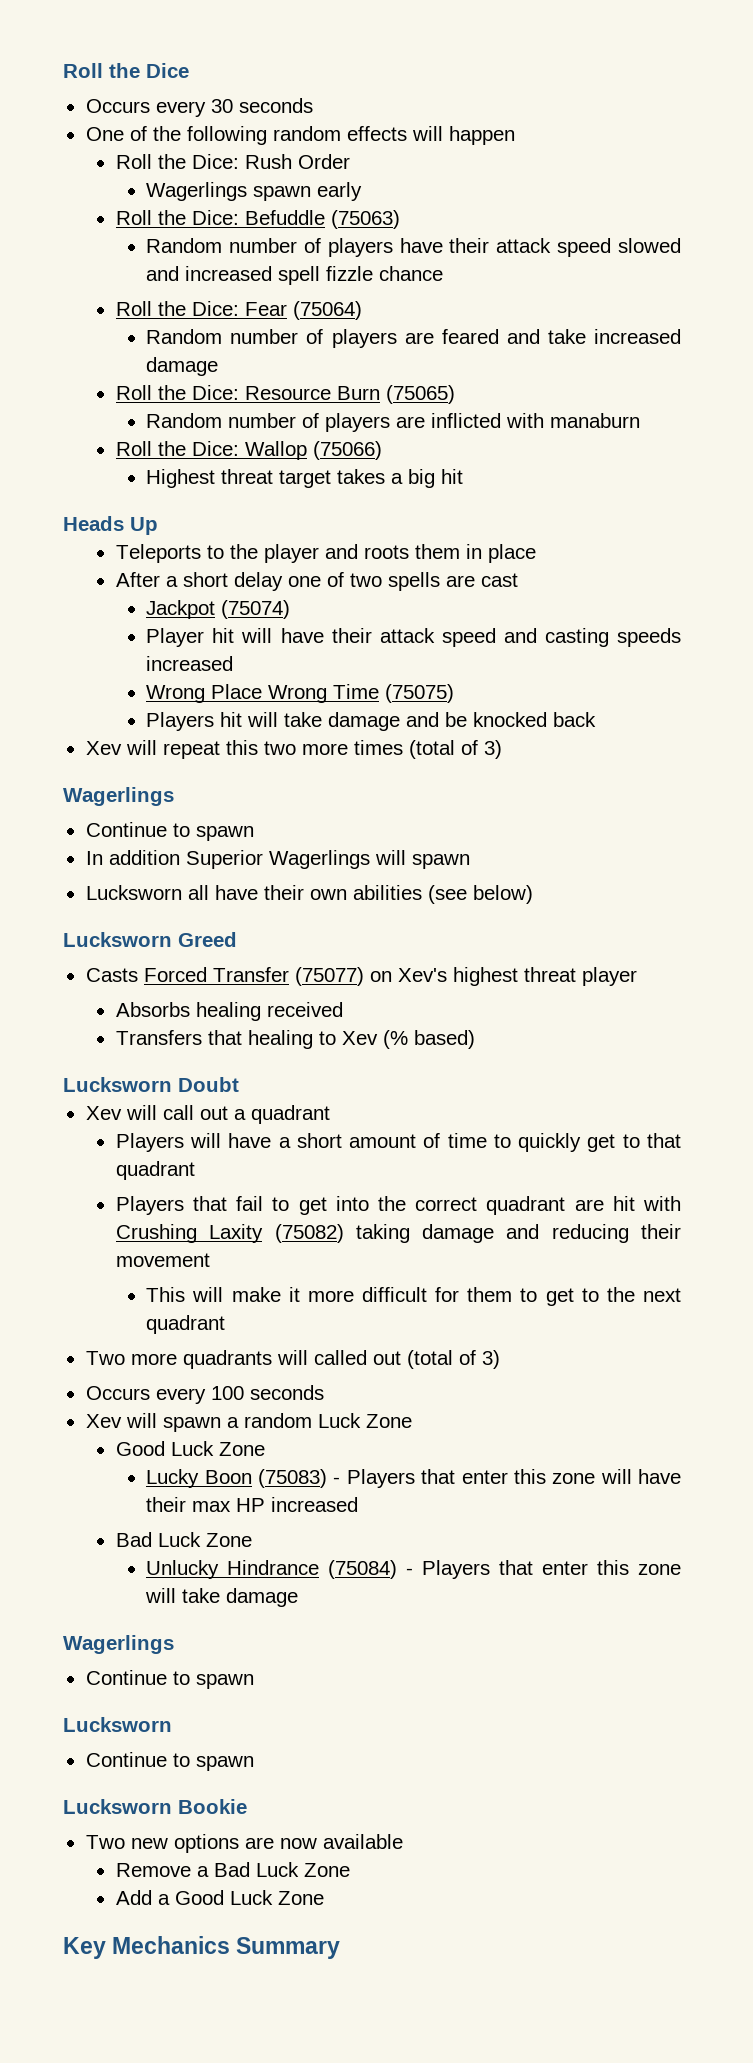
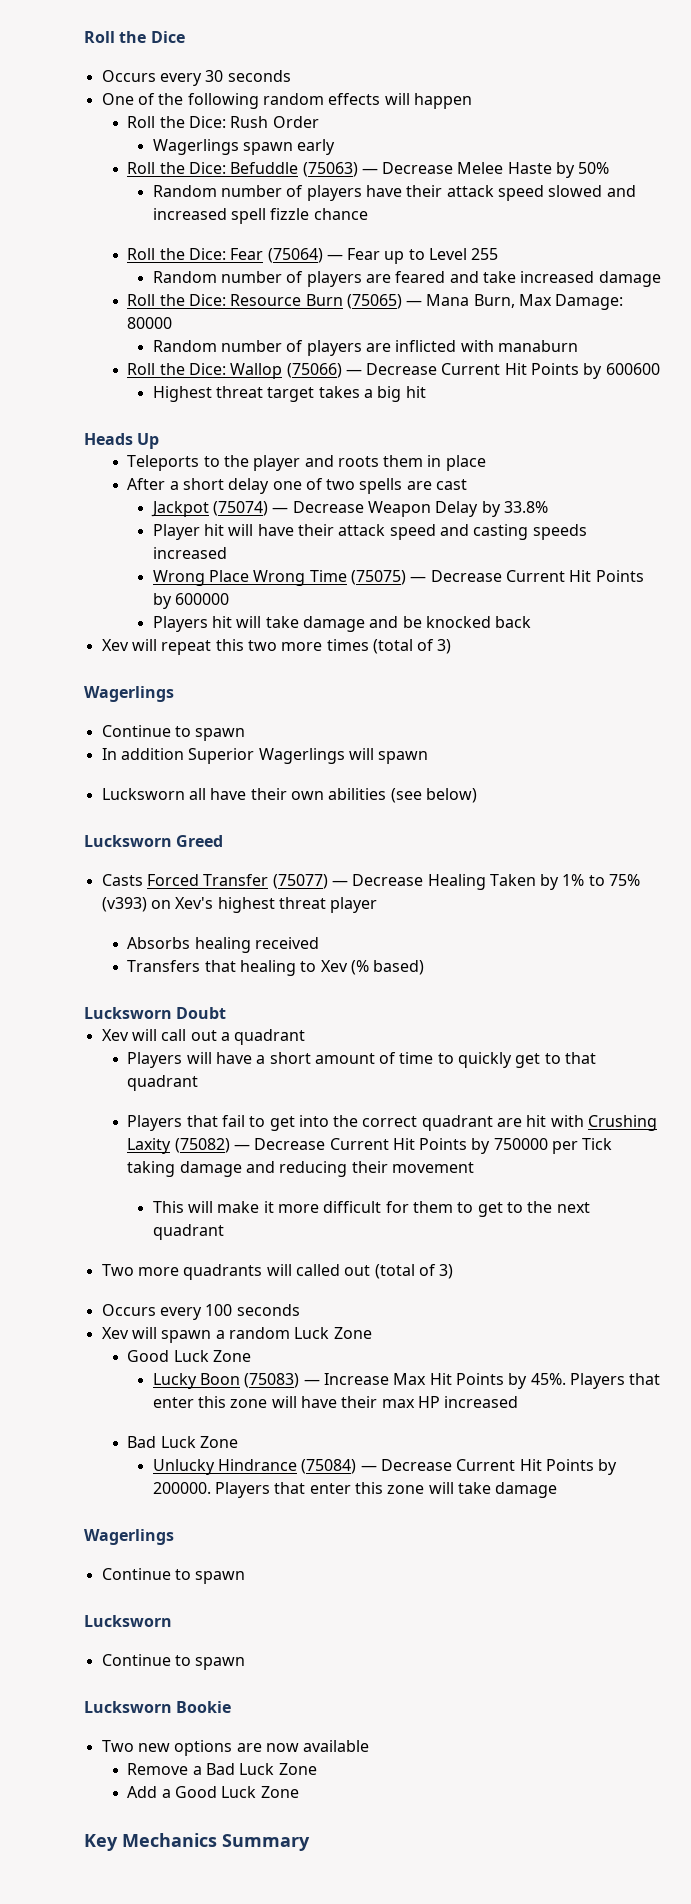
(400, 219) none -> [361,162,610,178] — Decrease Melee Haste by 50%
(362, 310) none -> [326,248,499,264] — Fear up to Level 255
(455, 394) none -> [406,294,624,310] [127,317,173,329] — Mana Burn, Max Damage: 80000
(382, 450) none -> [345,363,660,379] — Decrease Current Hit Points by 600600
(291, 609) none -> [272,501,549,517] — Decrease Weapon Delay by 33.8%
(455, 693) none -> [410,570,644,582] [152,593,230,609] — Decrease Current Hit Points by 600000
(364, 976) none -> [331,874,641,890] [101,897,147,912] — Decrease Healing Taken by 1% to 75% (v393)
(344, 1233) none -> [233,1138,613,1154] — Decrease Current Hit Points by 750000 per Tick
[333,1477,341,1484] - -> [303,1373,566,1389] — Increase Max Hit Points by 45%.
[406,1568,414,1575] - -> [360,1459,618,1475] [152,1482,211,1494] — Decrease Current Hit Points by 200000.

